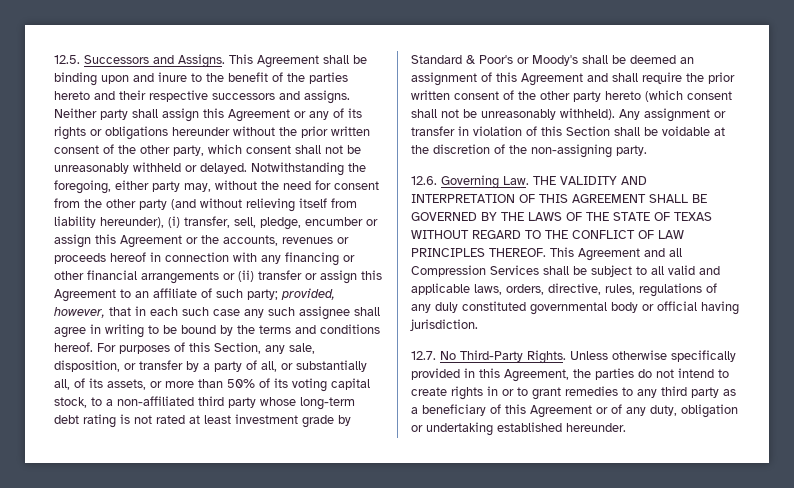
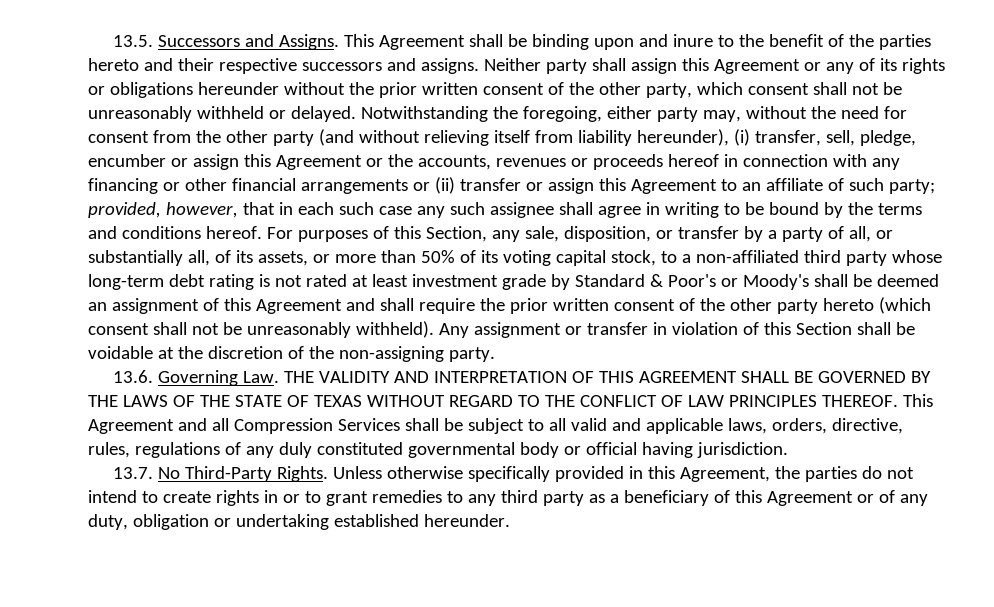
[54,55,80,64] 12.5. -> [113,35,154,47] 13.5.
[411,176,437,185] 12.6. -> [113,370,154,383] 13.6.
[411,351,436,360] 12.7. -> [113,467,154,479] 13.7.

